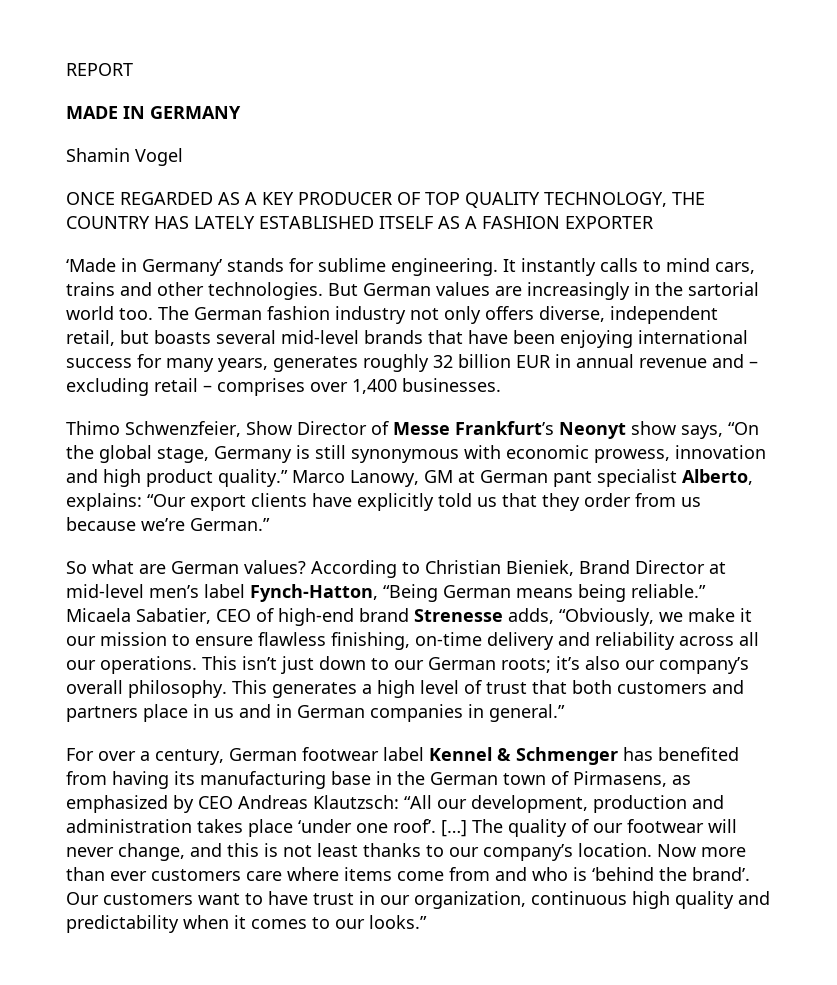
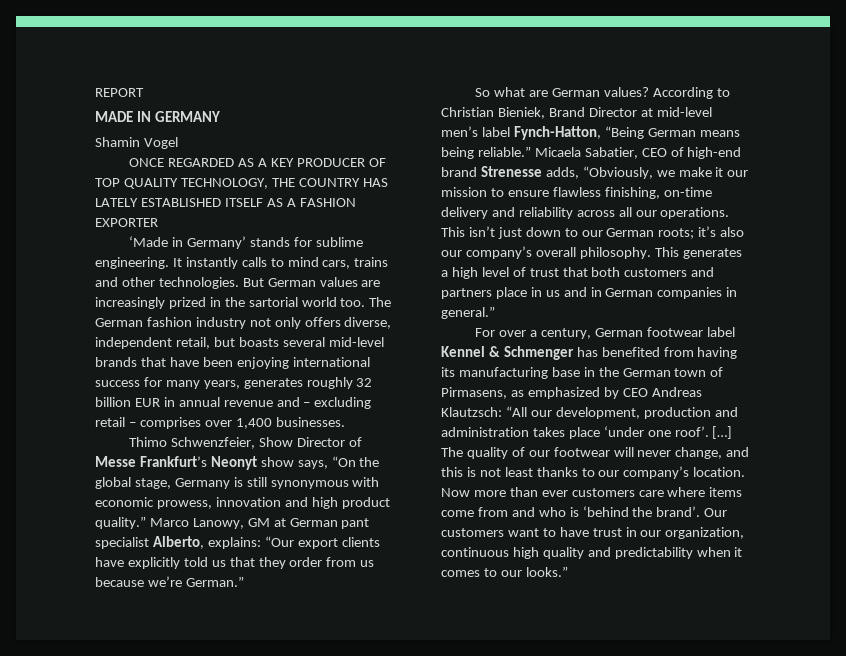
(630, 291) none -> [168,297,206,309] prized

